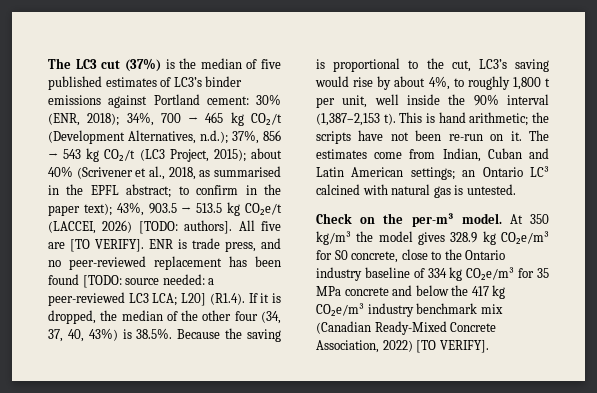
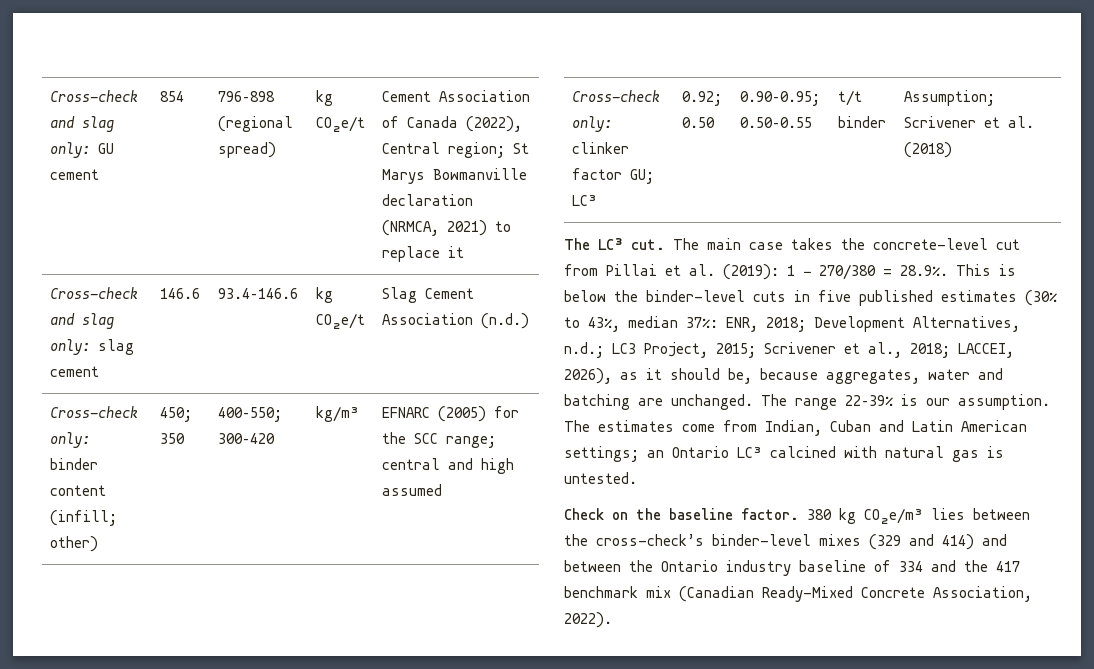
[48,58,281,72] [48,76,243,90] [48,94,281,108] [48,112,282,126] [48,130,281,144] [48,148,282,162] [48,166,281,180] [48,184,281,198] [48,202,282,216] [48,220,281,234] [48,238,281,252] [48,256,281,270] [48,274,215,288] [48,292,282,306] [48,310,281,324] [48,328,281,342] [316,58,549,72] [315,76,550,90] [316,94,549,108] [316,112,549,126] [316,130,522,144] The LC3 cut (37%) is the median of five published estimates of LC3’s binder emissions against Portland cement: 30% (ENR, 2018); 34%, 700 → 465 kg CO₂/t (Development Alternatives, n.d.); 37%, 856 → 543 kg CO₂/t (LC3 Project, 2015); about 40% (Scrivener et al., 2018, as summarised in the EPFL abstract; to confirm in the paper text); 43%, 903.5 → 513.5 kg CO₂e/t (LACCEI, 2026) [TODO: authors]. All five are [TO VERIFY]. ENR is trade press, and no peer-reviewed replacement has been found [TODO: source needed: a peer-reviewed LC3 LCA; L20] (R1.4). If it is dropped, the median of the other four (34, 37, 40, 43%) is 38.5%. Because the saving is proportional to the cut, LC3’s saving would rise by about 4%, to roughly 1,800 t per unit, well inside the 90% interval (1,387–2,153 t). This is hand arithmetic; the scripts have not been re-run on it. -> [49,90,138,102] [49,116,114,132] [49,142,114,158] [49,169,99,180] [159,91,184,102] [217,91,275,102] [217,116,293,132] [217,142,276,158] [315,90,333,106] [315,116,365,132] [381,90,530,102] [381,116,522,132] [381,142,529,158] [381,168,527,184] [381,194,473,206] [381,220,511,236] [381,246,464,262] [49,287,138,299] [49,313,114,329] [49,339,134,355] [49,366,99,377] [159,288,200,299] [217,288,298,299] [315,287,333,303] [315,313,365,329] [381,287,474,303] [381,313,529,329] [49,406,138,418] [49,432,90,448] [49,458,98,470] [49,485,106,496] [49,510,117,526] [49,536,98,552] [159,407,192,422] [159,433,185,444] [217,407,282,422] [217,433,275,444] [315,406,359,422] [381,406,519,422] [381,432,496,448] [381,458,514,474] [381,484,442,496] [571,90,660,102] [571,116,612,132] [571,142,629,154] [571,168,654,184] [571,195,597,206] [681,91,722,106] [681,117,715,128] [739,91,820,106] [739,117,812,128] [837,90,862,106] [837,116,886,128] [903,90,995,106] [903,116,1034,128] [903,142,952,158] [564,238,1020,250] [564,264,1016,280] [564,290,1057,306] [564,316,1020,332] [564,342,1014,358] [564,368,1003,384] [564,394,1050,410] Cross-check and slag only: GU cement | 854 | 796–898 (regional spread) | kg CO₂e/t | Cement Association of Canada (2022), Central region; St Marys Bowmanville declaration (NRMCA, 2021) to replace it // Cross-check and slag only: slag cement | 146.6 | 93.4–146.6 | kg CO₂e/t | Slag Cement Association (n.d.) // Cross-check only: binder content (infill; other) | 450; 350 | 400–550; 300–420 | kg/m³ | EFNARC (2005) for the SCC range; central and high assumed // Cross-check only: clinker factor GU; LC³ | 0.92; 0.50 | 0.90–0.95; 0.50–0.55 | t/t binder | Assumption; Scrivener et al. (2018) // The LC³ cut. The main case takes the concrete-level cut from Pillai et al. (2019): 1 − 270/380 = 28.9%. This is below the binder-level cuts in five published estimates (30% to 43%, median 37%: ENR, 2018; Development Alternatives, n.d.; LC3 Project, 2015; Scrivener et al., 2018; LACCEI, 2026), as it should be, because aggregates, water and batching are unchanged. The range 22–39% is our assumption.
[411,213,549,227] [316,231,549,245] [316,249,442,263] per-m³ model. At 350 kg/m³ the model gives 328.9 kg CO₂e/m³ for S0 concrete, close to -> [669,508,1030,524] [564,534,1007,550] [564,560,621,572] baseline factor. 380 kg CO₂e/m³ lies between the cross-check’s binder-level mixes (329 and 414) and between
[449,267,549,281] [316,285,506,299] [316,303,414,317] kg CO₂e/m³ for 35 MPa concrete and below the 417 kg CO₂e/m³ industry -> [931,560,1020,572] and the 417
[382,340,489,353] 2022) [TO VERIFY]. -> [564,612,612,628] 2022).

